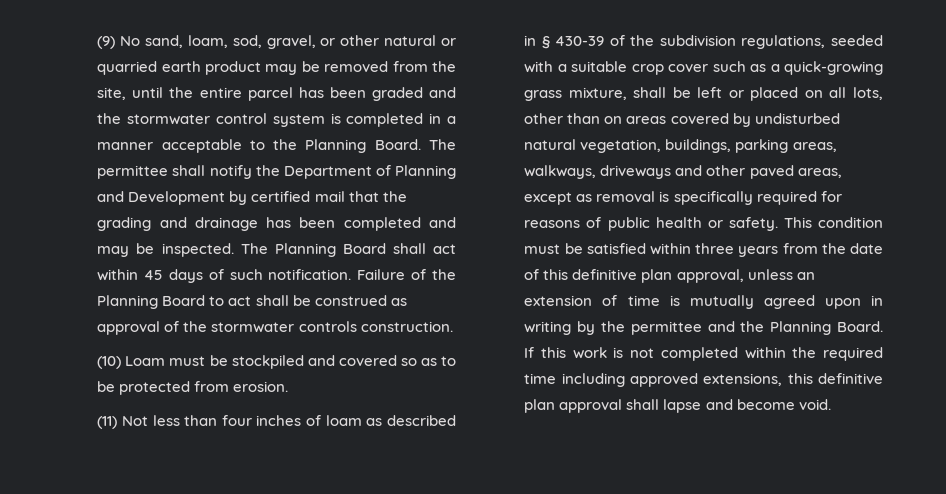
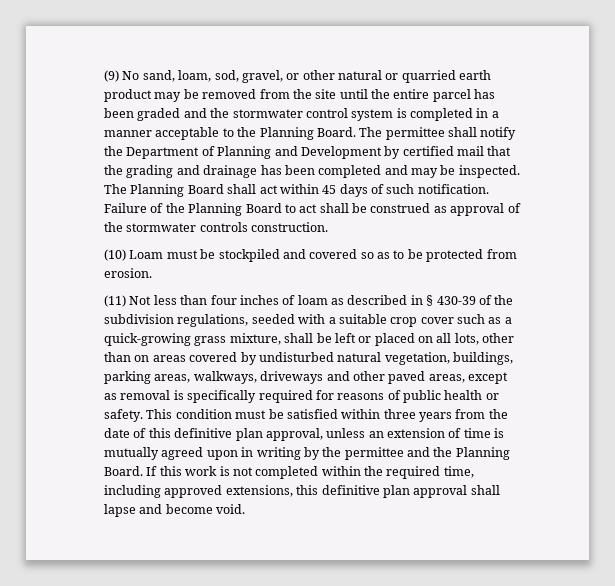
[97,87,127,100] site, -> [315,89,337,99] site
[524,373,557,384] time -> [443,466,474,478] time,

